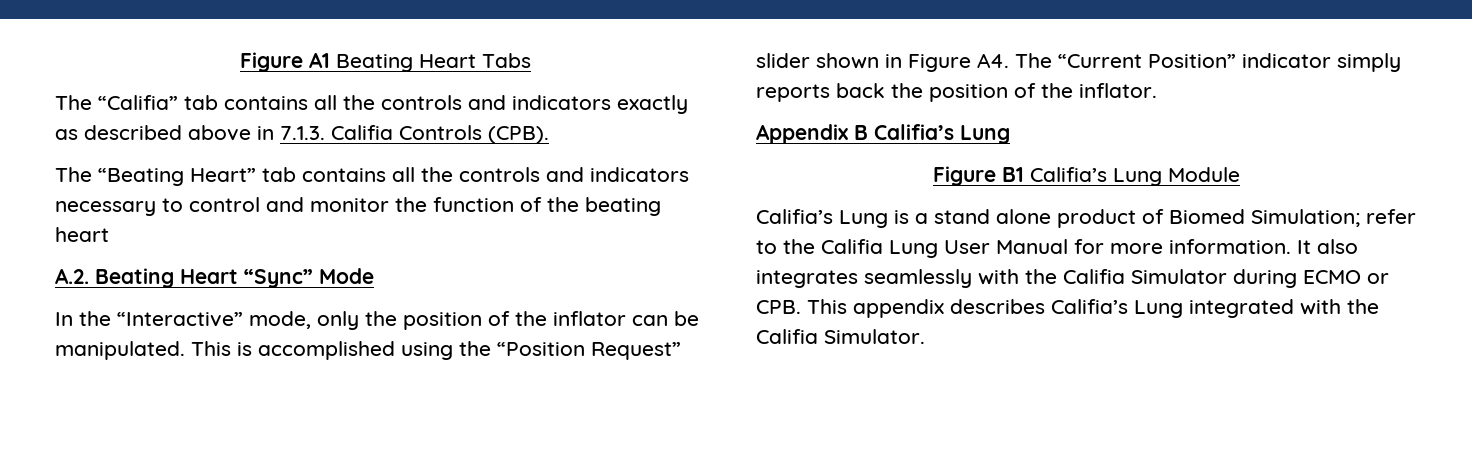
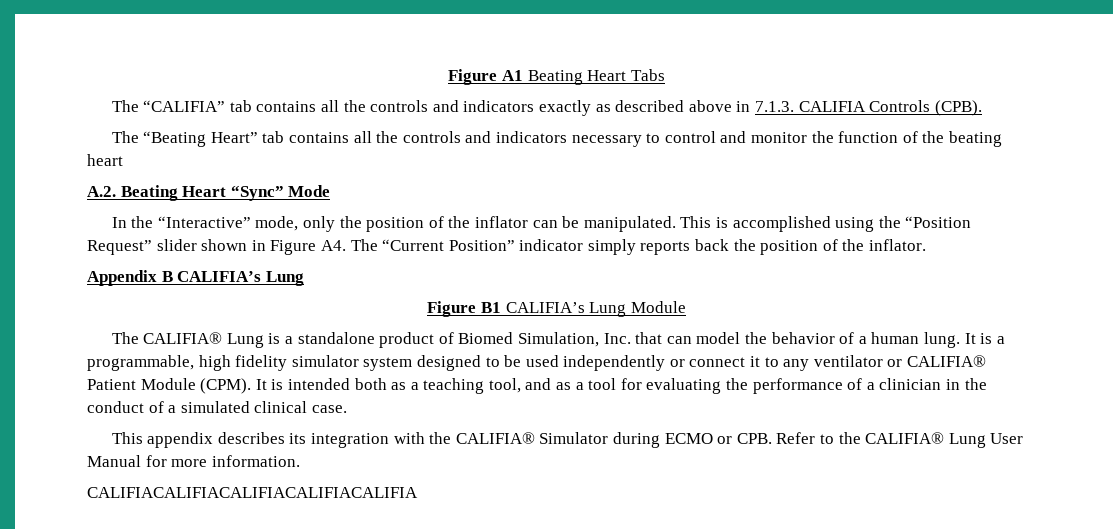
[98,95,178,110] “Califia” -> [143,100,226,112] “CALIFIA”
[331,125,393,140] Califia -> [798,101,866,112] CALIFIA
[874,124,954,140] Califia’s -> [177,271,262,282] CALIFIA’s
[1030,167,1107,182] Califia’s -> [505,302,585,313] CALIFIA’s
[756,209,833,224] Califia’s -> [111,332,223,344] The CALIFIA®
[934,209,1051,224] stand alone -> [297,332,375,344] standalone
[1251,209,1416,227] Simulation; refer -> [518,332,1005,348] [87,355,987,371] [87,378,987,394] [87,401,347,413] [111,432,816,448] Simulation, Inc. that can model the behavior of a human lung. It is a programmable, high fidelity simulator system designed to be used independently or connect it to any ventilator or CALIFIA® Patient Module (CPM). It is intended both as a teaching tool, and as a tool for evaluating the performance of a clinician in the conduct of a simulated clinical case. // This appendix describes its integration with the CALIFIA® Simulator during ECMO or CPB. Refer
[821,239,883,254] Califia -> [865,432,945,444] CALIFIA®
[1297,239,1358,254] [756,269,1389,288] [756,299,1379,318] [756,329,925,344] It also integrates seamlessly with the Califia Simulator during ECMO or CPB. This appendix describes Califia’s Lung integrated with the Califia Simulator. -> [87,487,418,498] // CALIFIACALIFIACALIFIACALIFIACALIFIA

